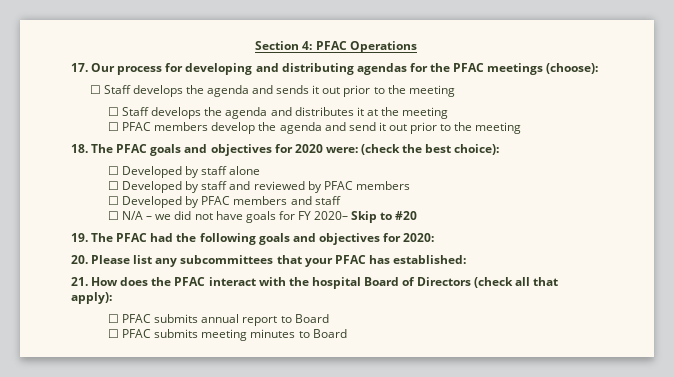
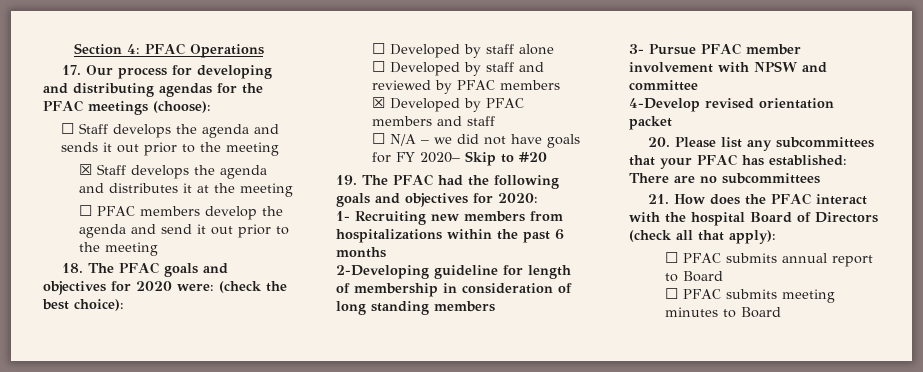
[108,107,120,116] ☐ -> [79,164,93,175] ☒
[108,196,120,205] ☐ -> [372,97,386,108] ☒
(435, 237) none -> [336,211,563,225] [336,229,564,243] [336,247,386,258] [336,265,571,279] [336,283,572,297] [336,301,495,315] [629,43,801,55] [629,61,827,73] [629,80,698,91] [629,98,834,112] [629,116,672,130] // 1- Recruiting new members from hospitalizations within the past 6 months // 2-Developing guideline for length of membership in consideration of long standing members // 3- Pursue PFAC member involvement with NPSW and committee // 4-Develop revised orientation packet
(466, 259) none -> [629,173,820,184] There are no subcommittees

